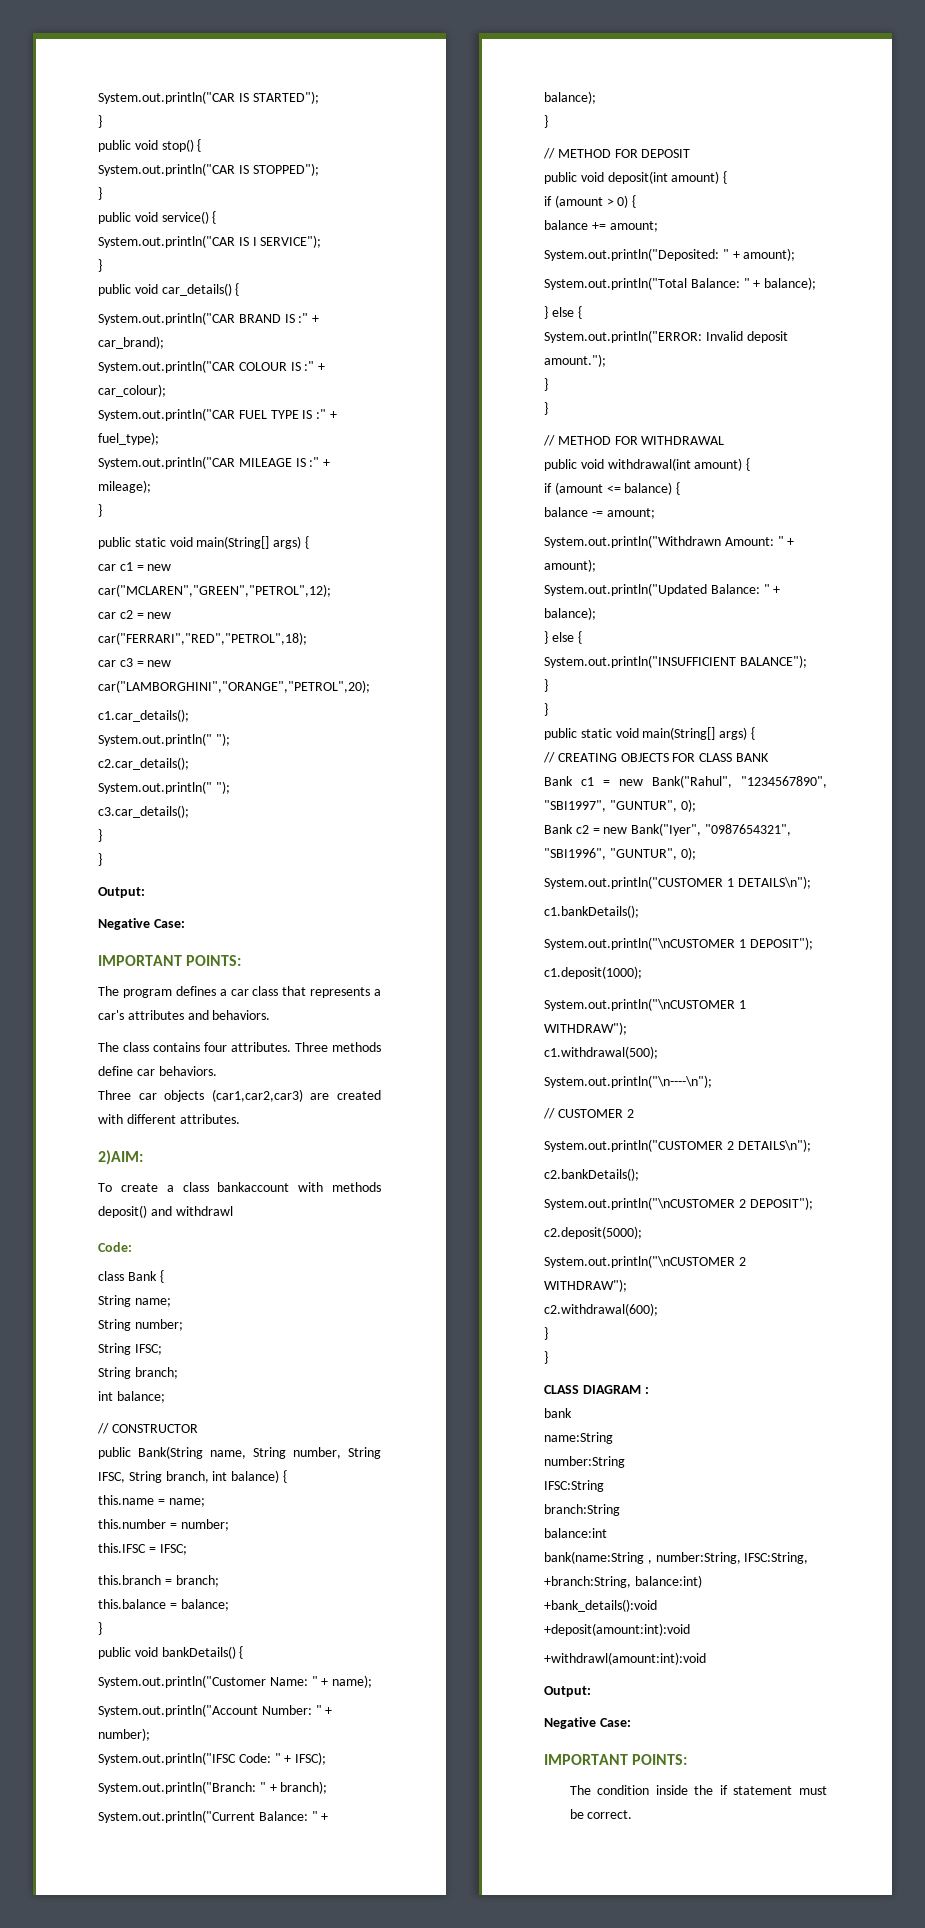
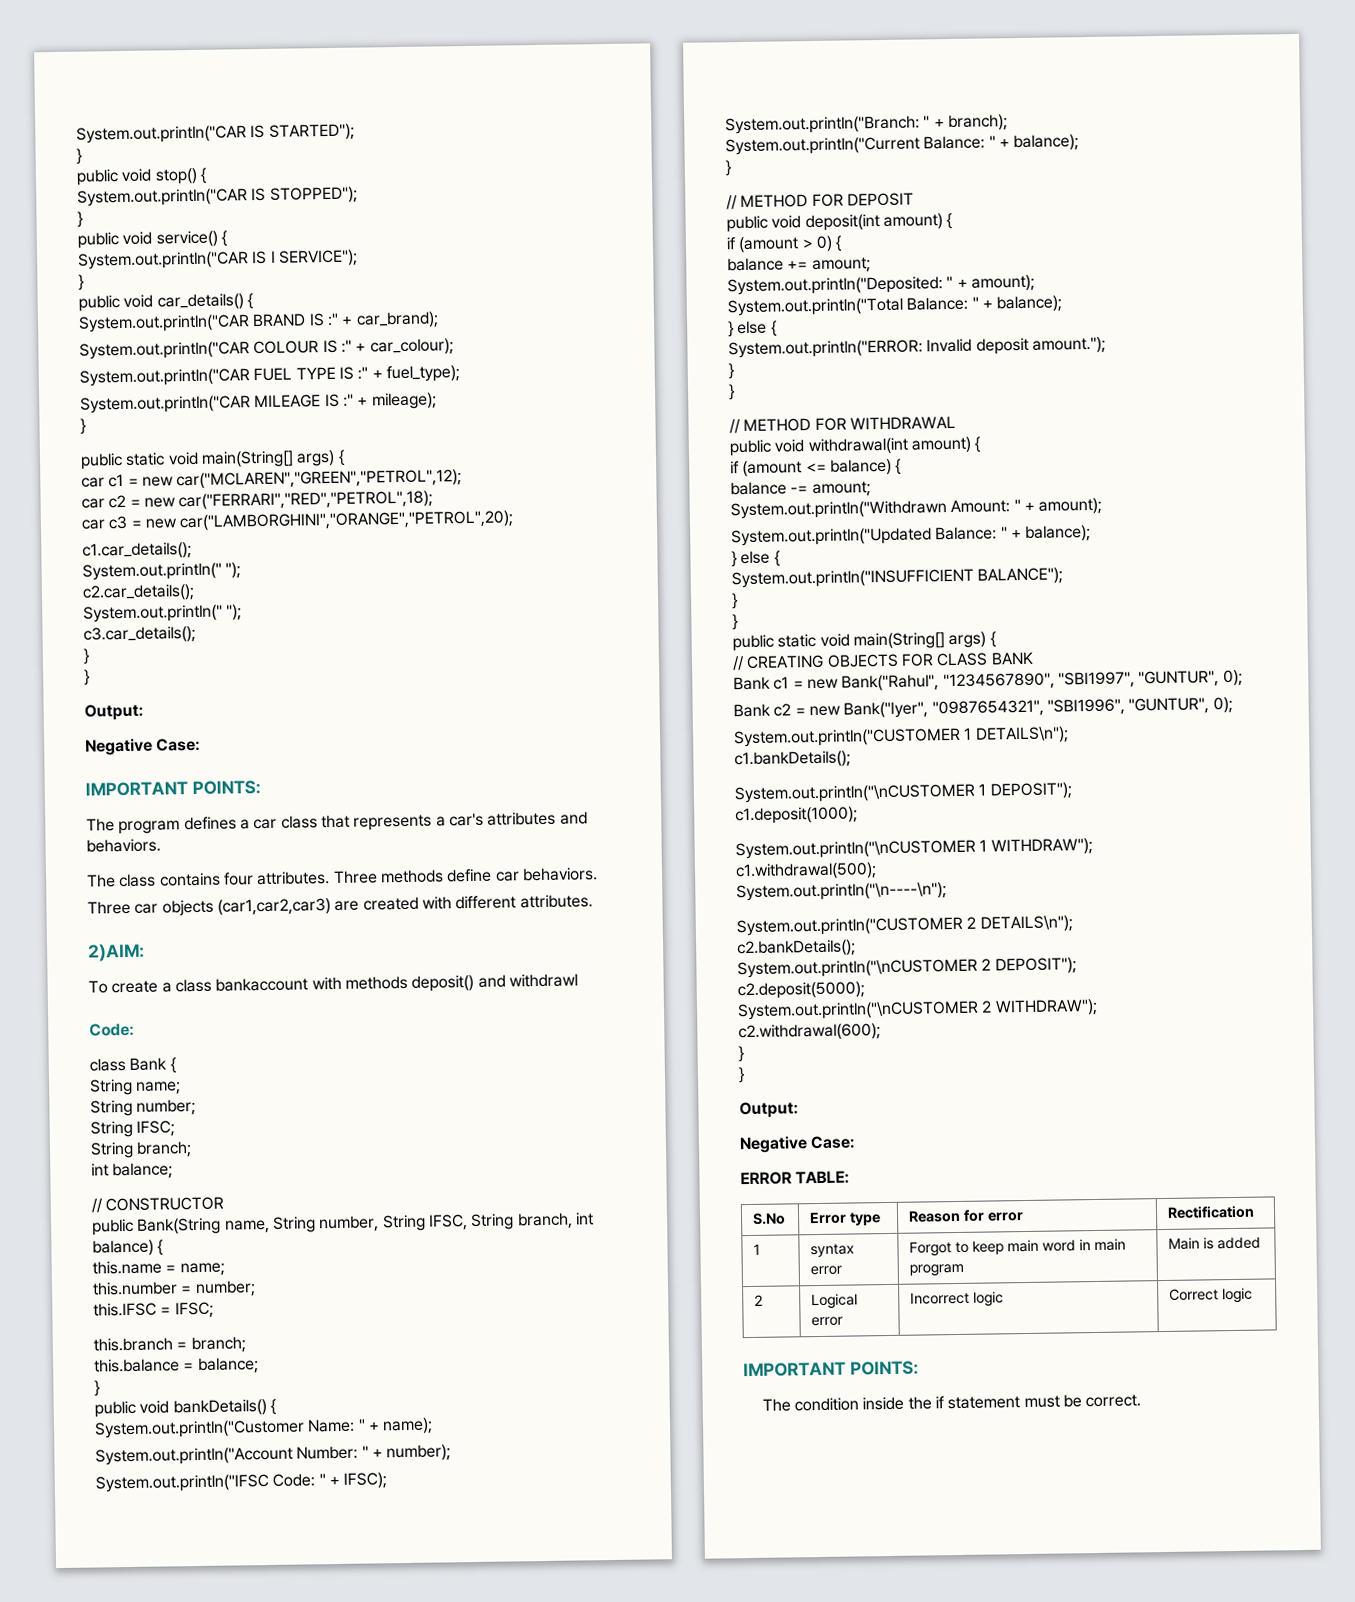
[543,1108,634,1119] // // CUSTOMER 2 -> (947, 892) none
[544,1385,649,1394] [544,1408,572,1418] [544,1432,613,1444] [544,1456,625,1468] [544,1480,604,1492] [544,1504,620,1516] [544,1528,607,1538] [544,1551,809,1564] [544,1575,702,1588] [544,1599,657,1612] [544,1623,690,1636] [544,1652,706,1665] [544,1686,591,1697] [544,1717,631,1729] CLASS DIAGRAM : // bank // name:String // number:String // IFSC:String // branch:String // balance:int // bank(name:String , number:String, IFSC:String, +branch:String, balance:int) // +bank_details():void // +deposit(amount:int):void // +withdrawl(amount:int):void // Output: // Negative Case: -> [739,1101,799,1119] [739,1135,857,1154] [740,1170,851,1186] [752,1212,787,1225] [809,1211,882,1226] [908,1209,1025,1223] [1167,1205,1256,1219] [753,1243,761,1255] [810,1243,855,1258] [810,1265,843,1276] [909,1238,1127,1257] [909,1263,965,1277] [1168,1236,1262,1250] [754,1294,765,1306] [811,1293,859,1310] [811,1316,844,1327] [910,1291,1005,1307] [1169,1287,1254,1304] Output: // Negative Case: // ERROR TABLE: // S.No | Error type | Reason for error | Rectification // 1 | syntax error | Forgot to keep main word in main program | Main is added // 2 | Logical error | Incorrect logic | Correct logic

